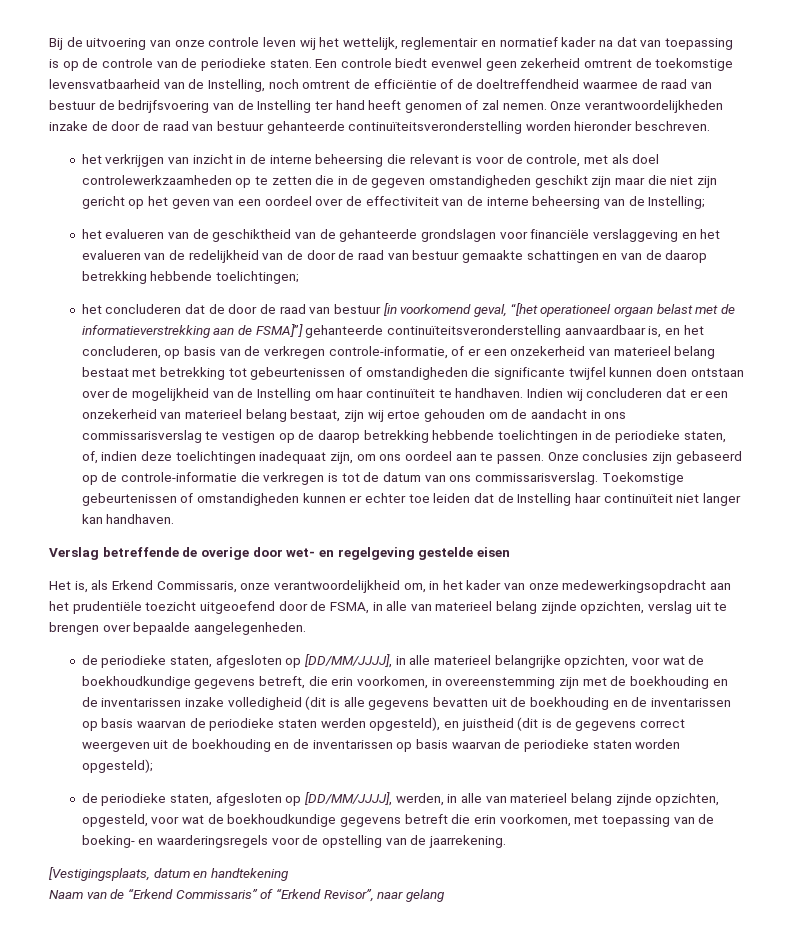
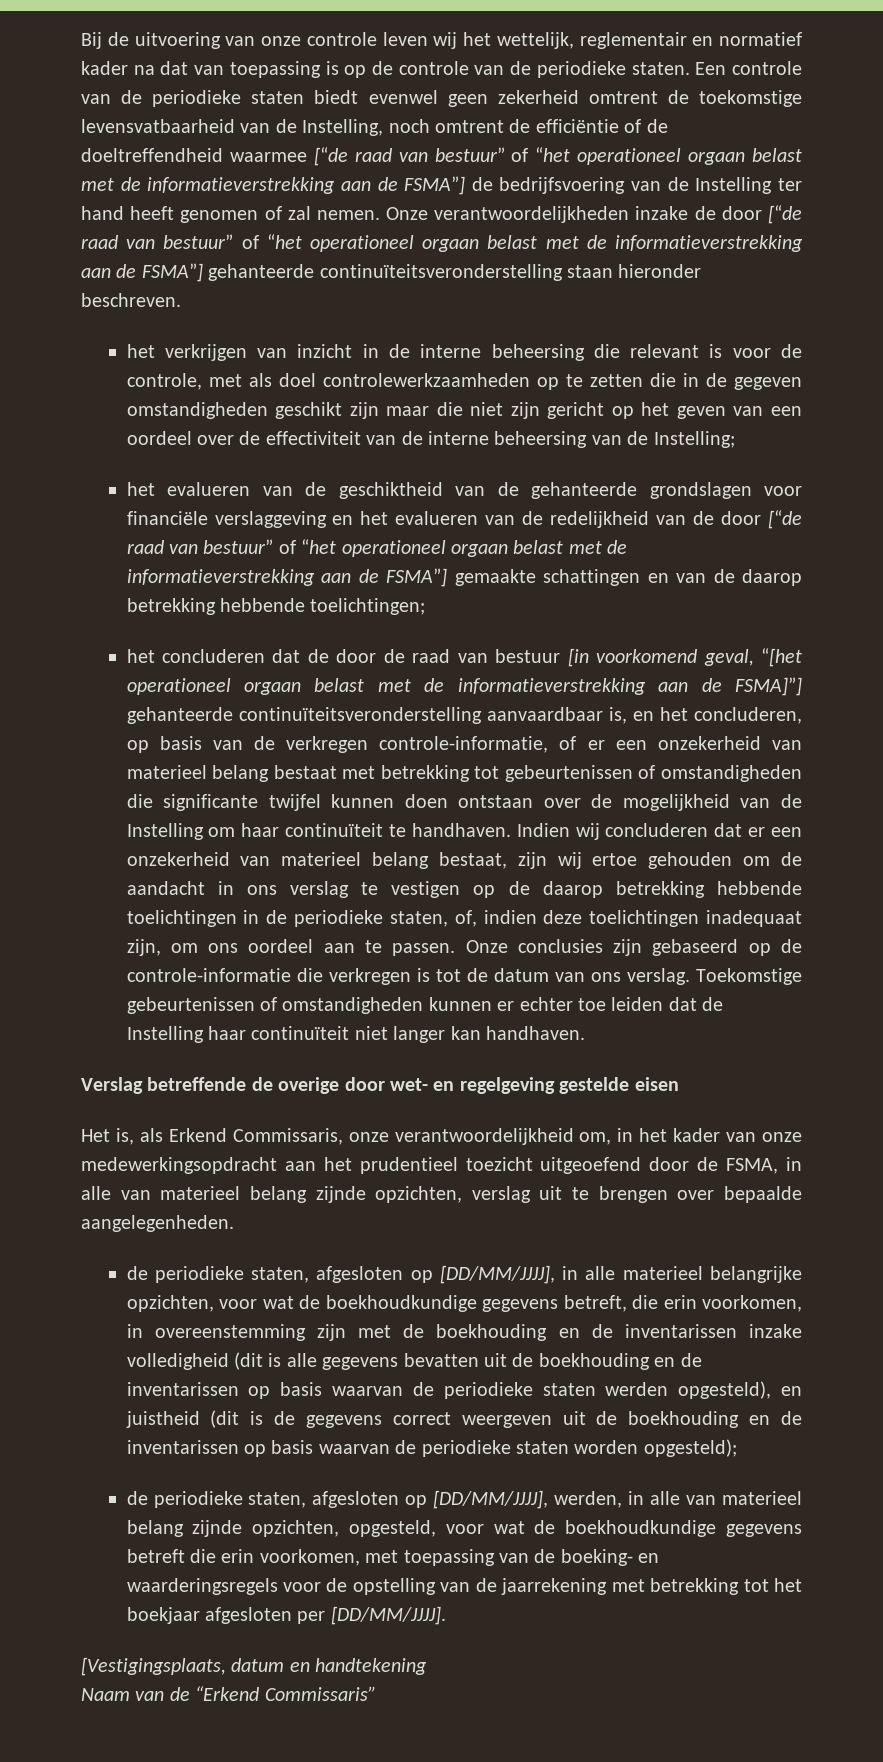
(392, 63) none -> [81,90,305,107] van de periodieke staten
[641,79,713,89] [49,100,96,110] de raad van bestuur -> [313,147,802,166] [81,176,466,195] [“de raad van bestuur” of “het operationeel orgaan belast met de informatieverstrekking aan de FSMA”]
[142,121,571,134] de raad van bestuur gehanteerde continuïteitsveronderstelling worden -> [767,205,802,224] [81,234,803,252] [81,263,613,282] [“de raad van bestuur” of “het operationeel orgaan belast met de informatieverstrekking aan de FSMA”] gehanteerde continuïteitsveronderstelling staan
[338,250,460,260] de raad van bestuur -> [768,510,803,529] [126,539,628,557] [126,568,448,587] [“de raad van bestuur” of “het operationeel orgaan belast met de informatieverstrekking aan de FSMA”]
[81,430,202,443] commissarisverslag -> [290,881,350,898] verslag
[474,472,598,485] commissarisverslag. -> [626,968,690,985] verslag.
[72,601,142,614] prudentiële -> [359,1157,458,1174] prudentieel
[428,835,506,848] jaarrekening. -> [501,1578,802,1595] [126,1606,446,1625] jaarrekening met betrekking tot het boekjaar afgesloten per [DD/MM/JJJJ].
[260,888,444,902] of “Erkend Revisor”, naar gelang -> (376, 1693) none

